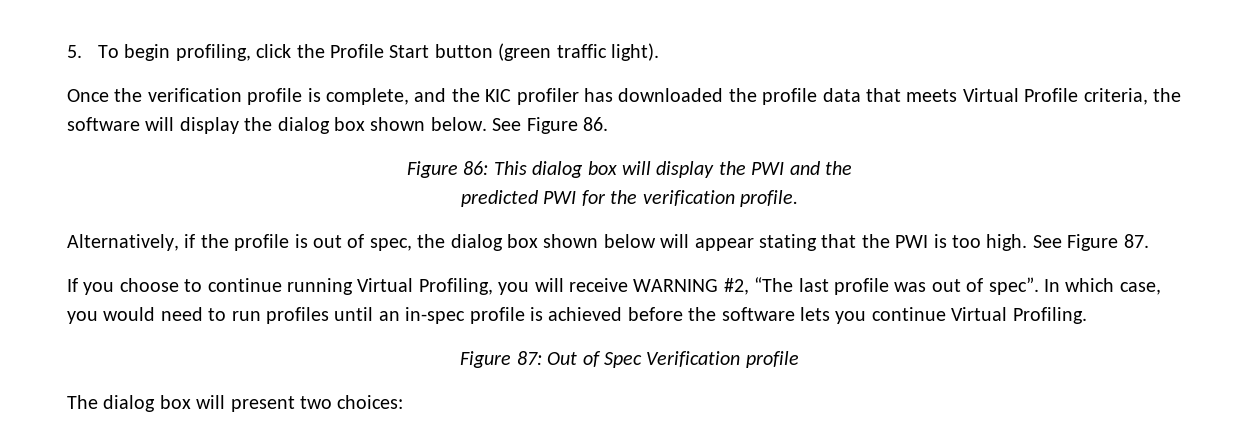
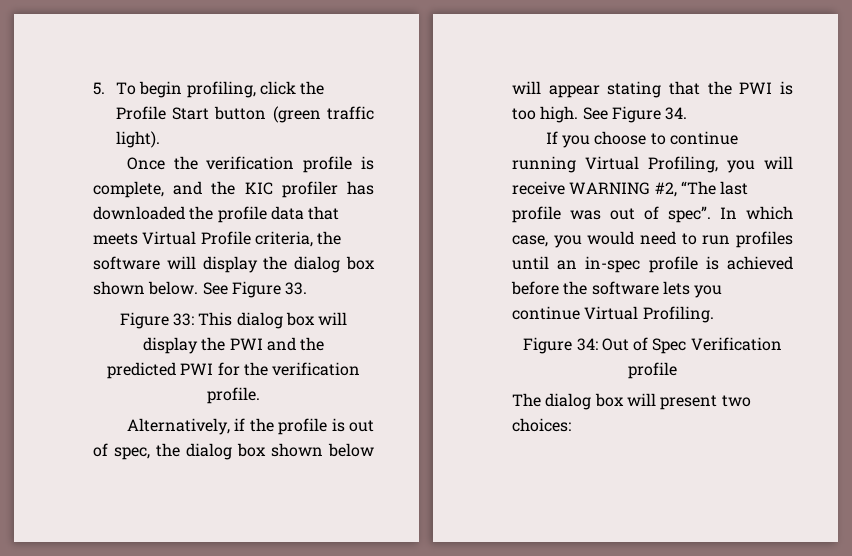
[582,117,608,131] [407,161,489,178] 86. // Figure 86: -> [285,282,308,295] [119,312,195,329] 33. // Figure 33:
[1123,234,1149,248] 87. -> [665,107,688,120] 34.
[516,351,542,365] 87: -> [576,338,598,351] 34:

